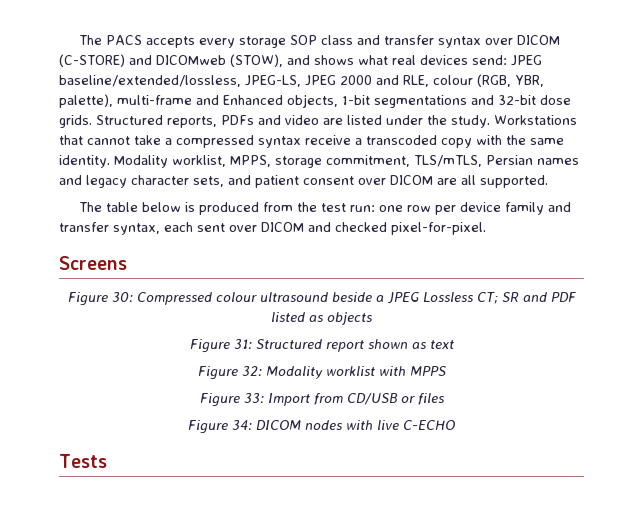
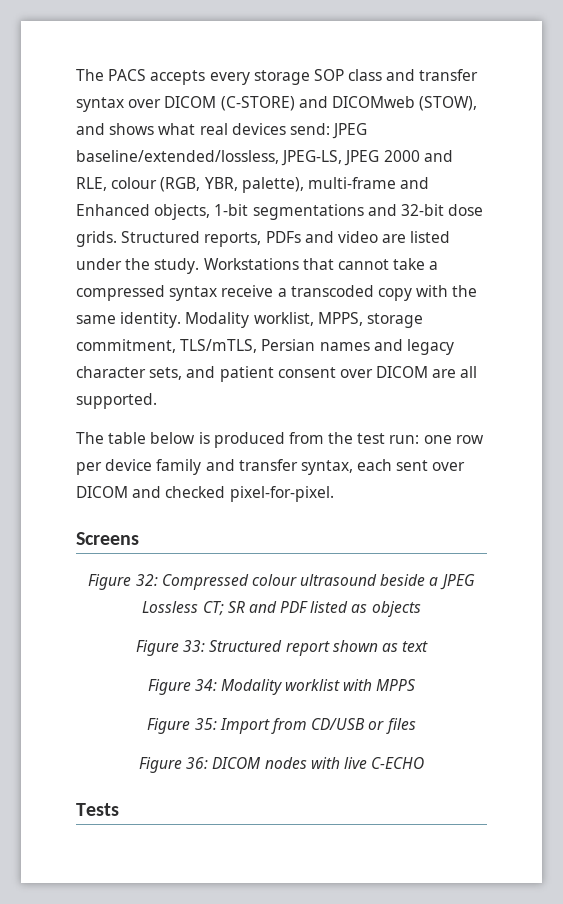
[111,292,133,303] 30: -> [135,574,158,586] 32:
[233,339,252,350] 31: -> [183,640,206,652] 33:
[241,366,262,377] 32: -> [194,679,217,691] 34:
[243,393,264,404] 33: -> [194,718,217,730] 35:
[232,420,252,431] 34: -> [186,757,209,769] 36:

